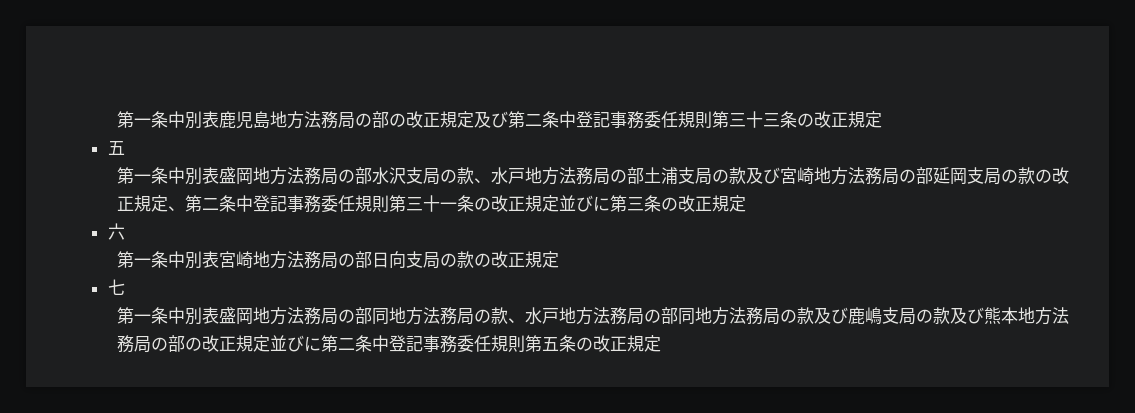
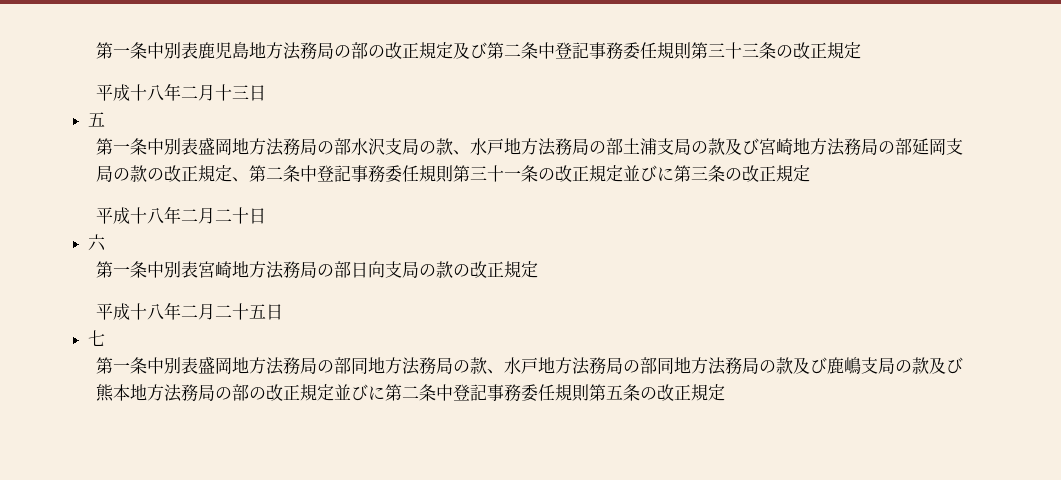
(882, 119) none -> [96,83,267,101] // 平成十八年二月十三日
(746, 203) none -> [96,206,267,224] // 平成十八年二月二十日
(559, 259) none -> [96,302,284,320] // 平成十八年二月二十五日

